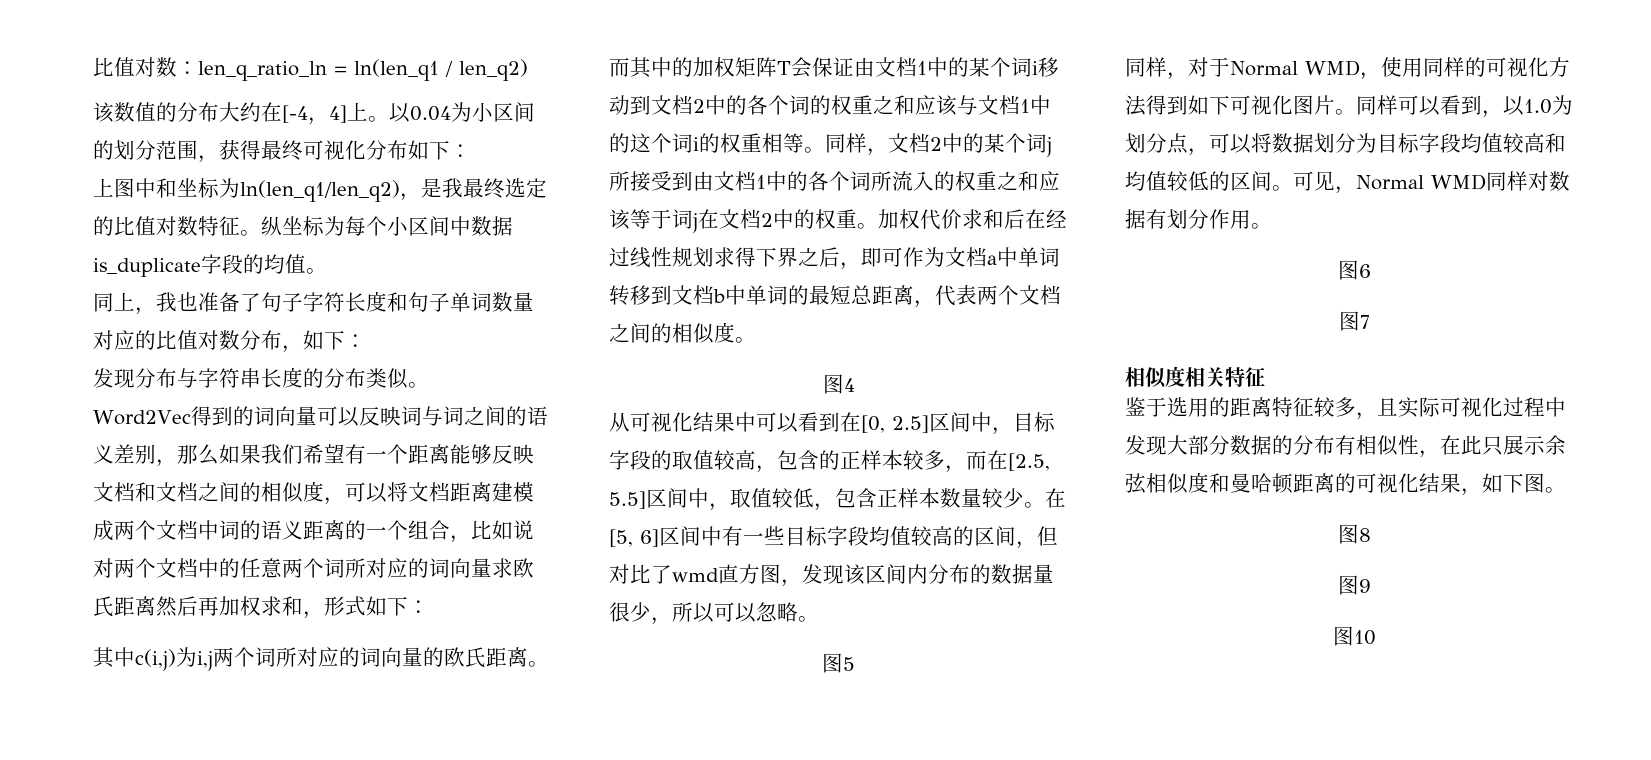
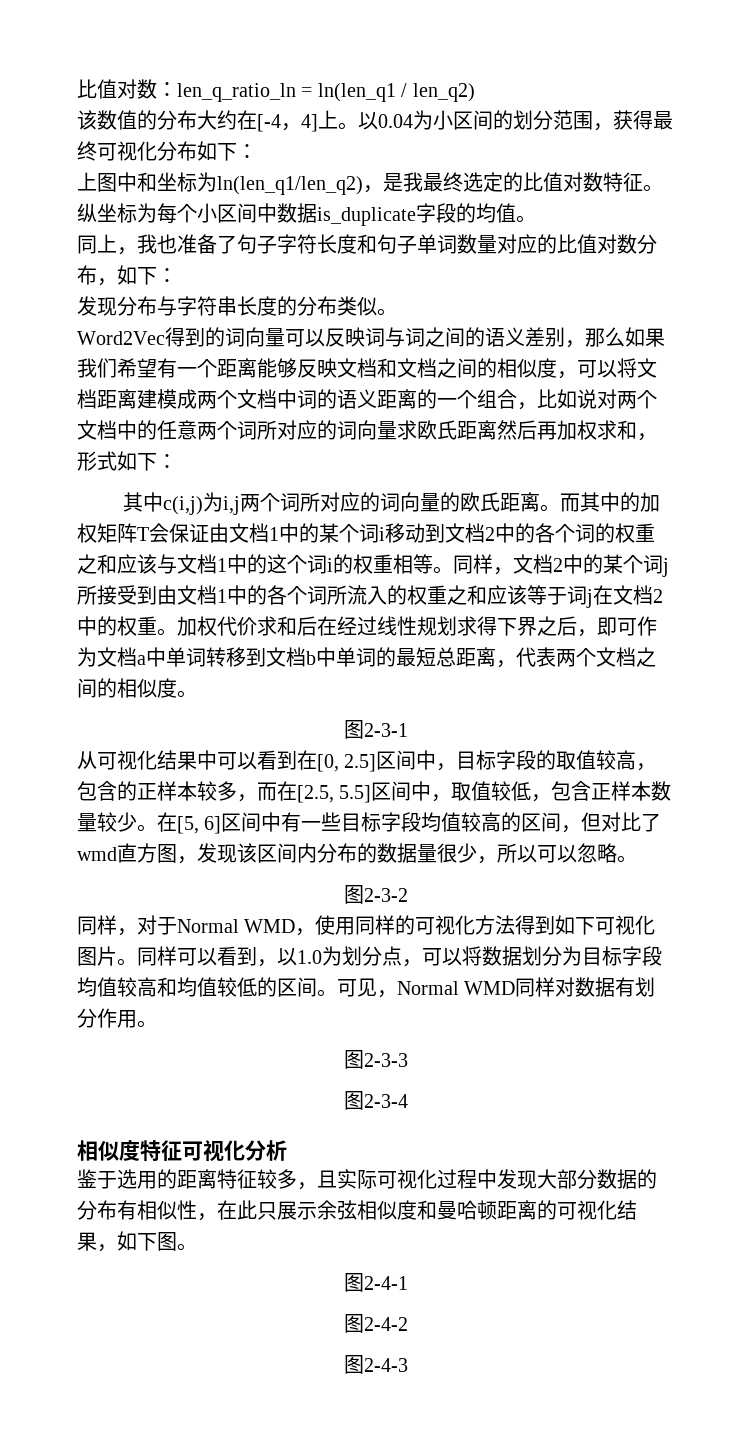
[843,378,855,392] 4 -> [363,723,408,737] 2-3-1
[843,657,855,671] 5 -> [363,888,408,902] 2-3-2
[1359,264,1371,278] [1339,311,1370,331] [1125,366,1265,388] 6 // 图7 // 相似度相关特征 -> [363,1053,408,1067] [343,1091,408,1110] [77,1140,287,1162] 2-3-3 // 图2-3-4 // 相似度特征可视化分析
[1359,528,1371,542] [1338,575,1371,595] [1333,626,1376,646] 8 // 图9 // 图10 -> [363,1276,408,1290] [343,1314,408,1333] [343,1355,408,1374] 2-4-1 // 图2-4-2 // 图2-4-3

